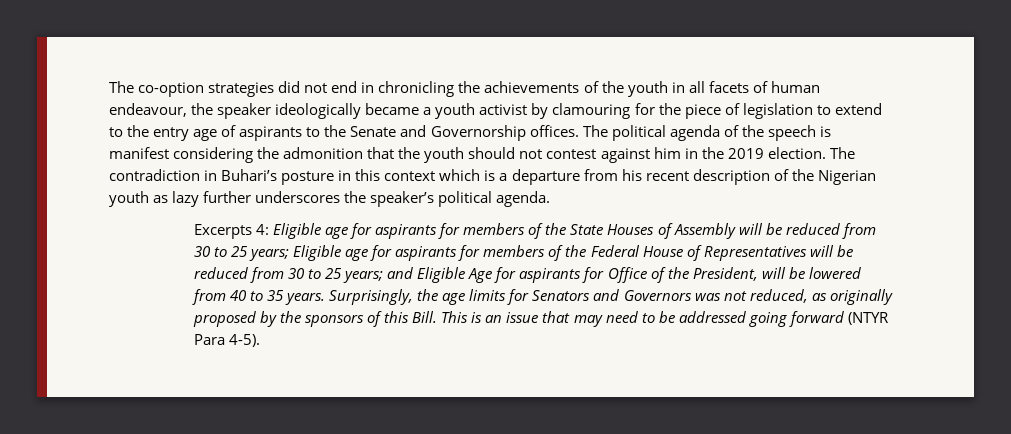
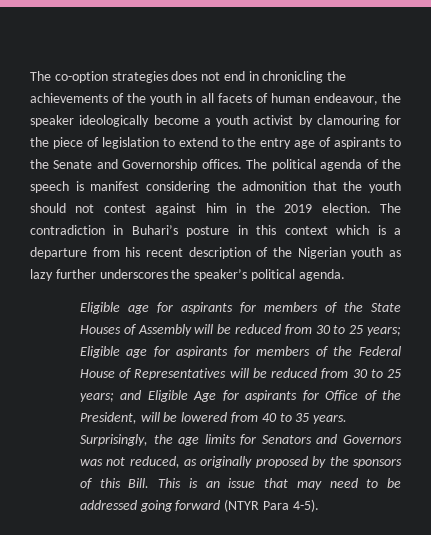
[278,81,301,93] did -> [171,71,198,81] does
[365,103,420,115] became -> [153,115,199,125] become
[193,224,269,239] Excerpts 4: -> (345, 275) none

